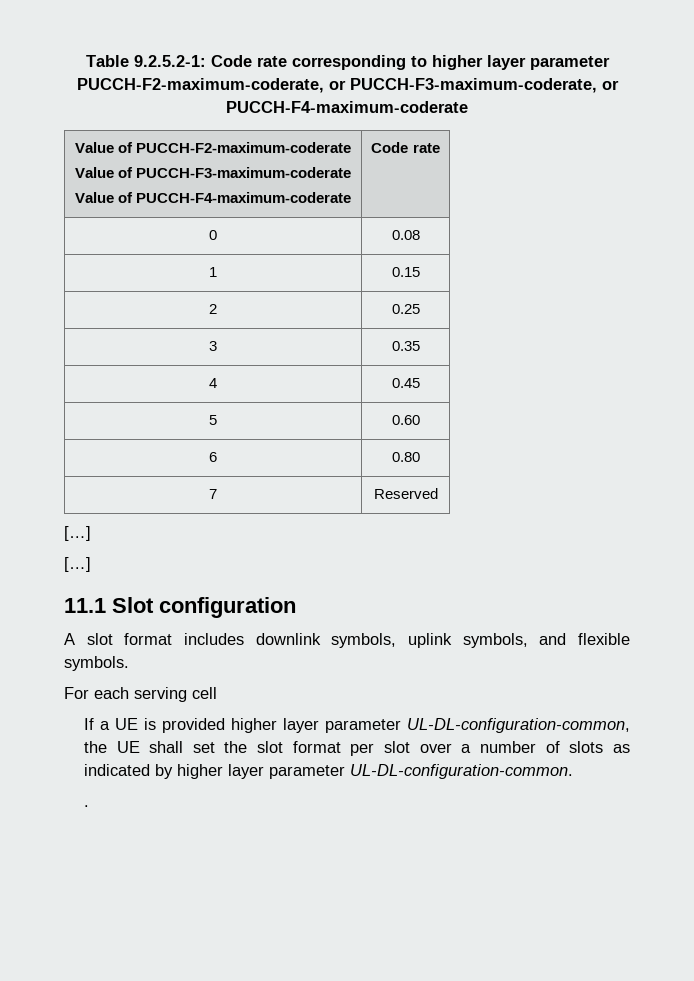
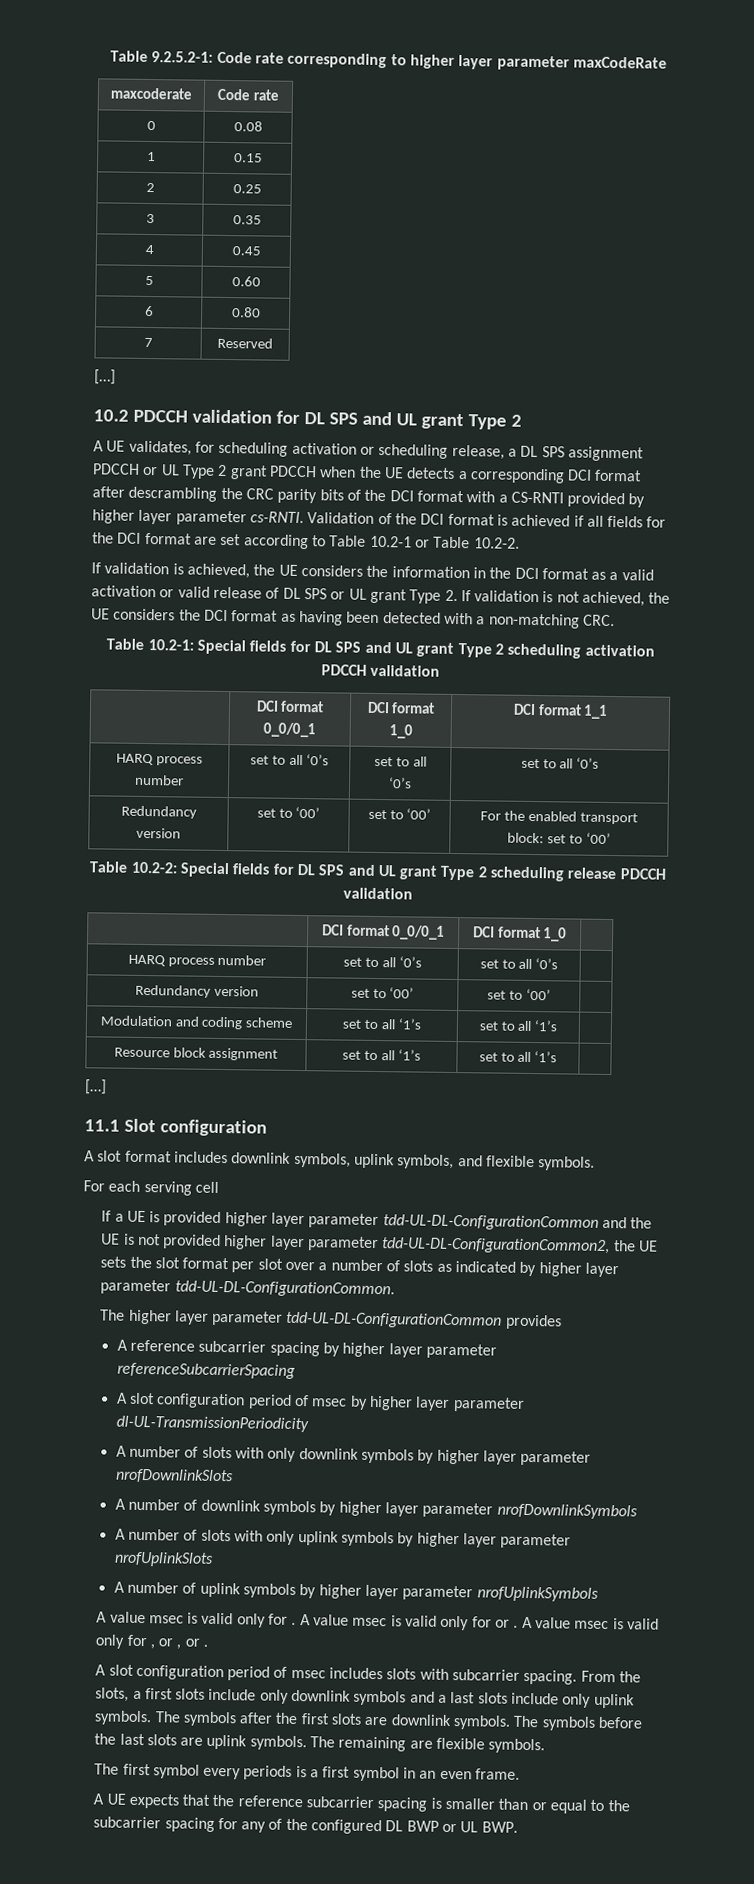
[76,78,619,93] [226,101,468,113] [74,142,352,153] [74,167,352,178] [74,192,352,203] PUCCH-F2-maximum-coderate, or PUCCH-F3-maximum-coderate, or PUCCH-F4-maximum-coderate // Value of PUCCH-F2-maximum-coderate // Value of PUCCH-F3-maximum-coderate // Value of PUCCH-F4-maximum-coderate -> [572,56,667,69] [110,87,193,100] maxCodeRate // maxcoderate
(91, 533) none -> [93,409,522,430] [93,440,644,462] [93,463,643,484] [92,486,646,508] [92,509,667,528] [92,532,520,550] [91,562,654,581] [91,585,671,607] [91,608,615,629] [106,638,655,659] [320,664,441,677] [255,700,325,713] [263,722,316,738] [366,701,436,714] [388,724,413,739] [512,703,609,719] [116,753,203,766] [135,774,184,786] [250,754,329,766] [374,756,427,767] [388,777,412,789] [520,757,600,769] [120,805,197,819] [136,827,181,839] [256,806,321,819] [367,808,432,820] [480,810,638,825] [507,832,611,845] [89,861,666,882] [342,887,413,900] [321,924,446,940] [472,926,568,942] [127,954,267,967] [343,956,422,968] [479,958,559,970] [135,984,259,998] [350,987,415,999] [487,988,551,1001] [99,1015,294,1030] [342,1018,422,1030] [478,1020,559,1032] [113,1047,279,1061] [342,1049,421,1061] [478,1051,558,1063] // 10.2 PDCCH validation for DL SPS and UL grant Type 2 // A UE validates, for scheduling activation or scheduling release, a DL SPS assignment PDCCH or UL Type 2 grant PDCCH when the UE detects a corresponding DCI format after descrambling the CRC parity bits of the DCI format with a CS-RNTI provided by higher layer parameter cs-RNTI. Validation of the DCI format is achieved if all fields for the DCI format are set according to Table 10.2-1 or Table 10.2-2. // If validation is achieved, the UE considers the information in the DCI format as a valid activation or valid release of DL SPS or UL grant Type 2. If validation is not achieved, the UE considers the DCI format as having been detected with a non-matching CRC. // Table 10.2-1: Special fields for DL SPS and UL grant Type 2 scheduling activation PDCCH validation // | DCI format 0_0/0_1 | DCI format 1_0 | DCI format 1_1 // HARQ process number | set to all ‘0’s | set to all ‘0’s | set to all ‘0’s // Redundancy version | set to ‘00’ | set to ‘00’ | For the enabled transport block: set to ‘00’ // Table 10.2-2: Special fields for DL SPS and UL grant Type 2 scheduling release PDCCH validation // | DCI format 0_0/0_1 | DCI format 1_0 | // HARQ process number | set to all ‘0’s | set to all ‘0’s | // Redundancy version | set to ‘00’ | set to ‘00’ | // Modulation and coding scheme | set to all ‘1’s | set to all ‘1’s | // Resource block assignment | set to all ‘1’s | set to all ‘1’s |
[406,718,630,733] [83,741,215,753] UL-DL-configuration-common, the UE shall set -> [382,1214,653,1231] [101,1233,659,1255] [100,1256,127,1268] tdd-UL-DL-ConfigurationCommon and the UE is not provided higher layer parameter tdd-UL-DL-ConfigurationCommon2, the UE sets
[349,764,573,779] [83,805,89,807] UL-DL-configuration-common. // . -> [174,1280,395,1298] [100,1309,562,1330] [116,1339,498,1359] [116,1362,296,1379] [116,1392,525,1412] [115,1415,309,1433] [115,1445,592,1466] [115,1468,234,1484] [114,1498,638,1520] [114,1528,572,1549] [113,1551,214,1567] [113,1581,599,1602] [96,1611,659,1631] [95,1634,209,1650] [95,1664,642,1685] [95,1687,635,1709] [94,1710,644,1731] [94,1733,546,1754] [94,1763,521,1782] [93,1793,630,1814] [93,1816,518,1835] tdd-UL-DL-ConfigurationCommon. // The higher layer parameter tdd-UL-DL-ConfigurationCommon provides // A reference subcarrier spacing by higher layer parameter referenceSubcarrierSpacing // A slot configuration period of msec by higher layer parameter dl-UL-TransmissionPeriodicity // A number of slots with only downlink symbols by higher layer parameter nrofDownlinkSlots // A number of downlink symbols by higher layer parameter nrofDownlinkSymbols // A number of slots with only uplink symbols by higher layer parameter nrofUplinkSlots // A number of uplink symbols by higher layer parameter nrofUplinkSymbols // A value msec is valid only for . A value msec is valid only for or . A value msec is valid only for , or , or . // A slot configuration period of msec includes slots with subcarrier spacing. From the slots, a first slots include only downlink symbols and a last slots include only uplink symbols. The symbols after the first slots are downlink symbols. The symbols before the last slots are uplink symbols. The remaining are flexible symbols. // The first symbol every periods is a first symbol in an even frame. // A UE expects that the reference subcarrier spacing is smaller than or equal to the subcarrier spacing for any of the configured DL BWP or UL BWP.

